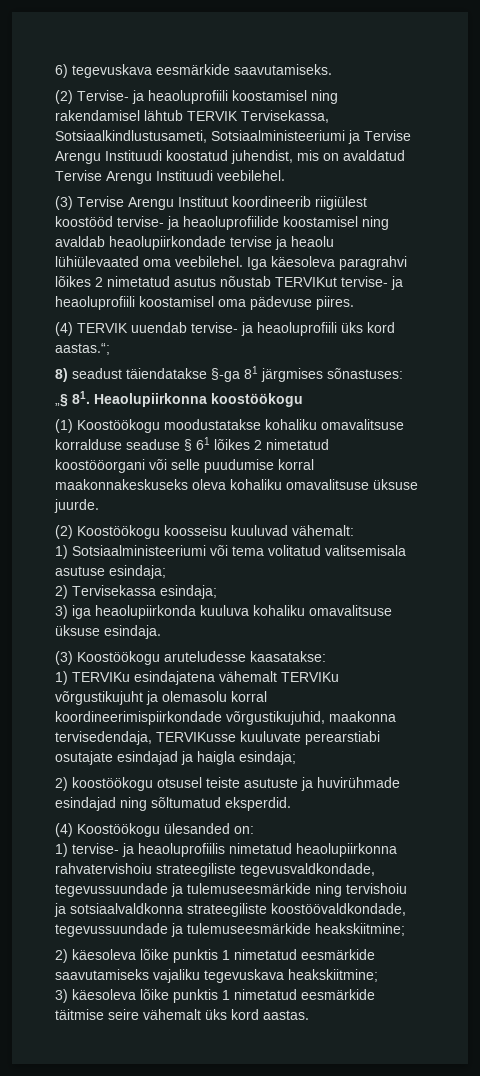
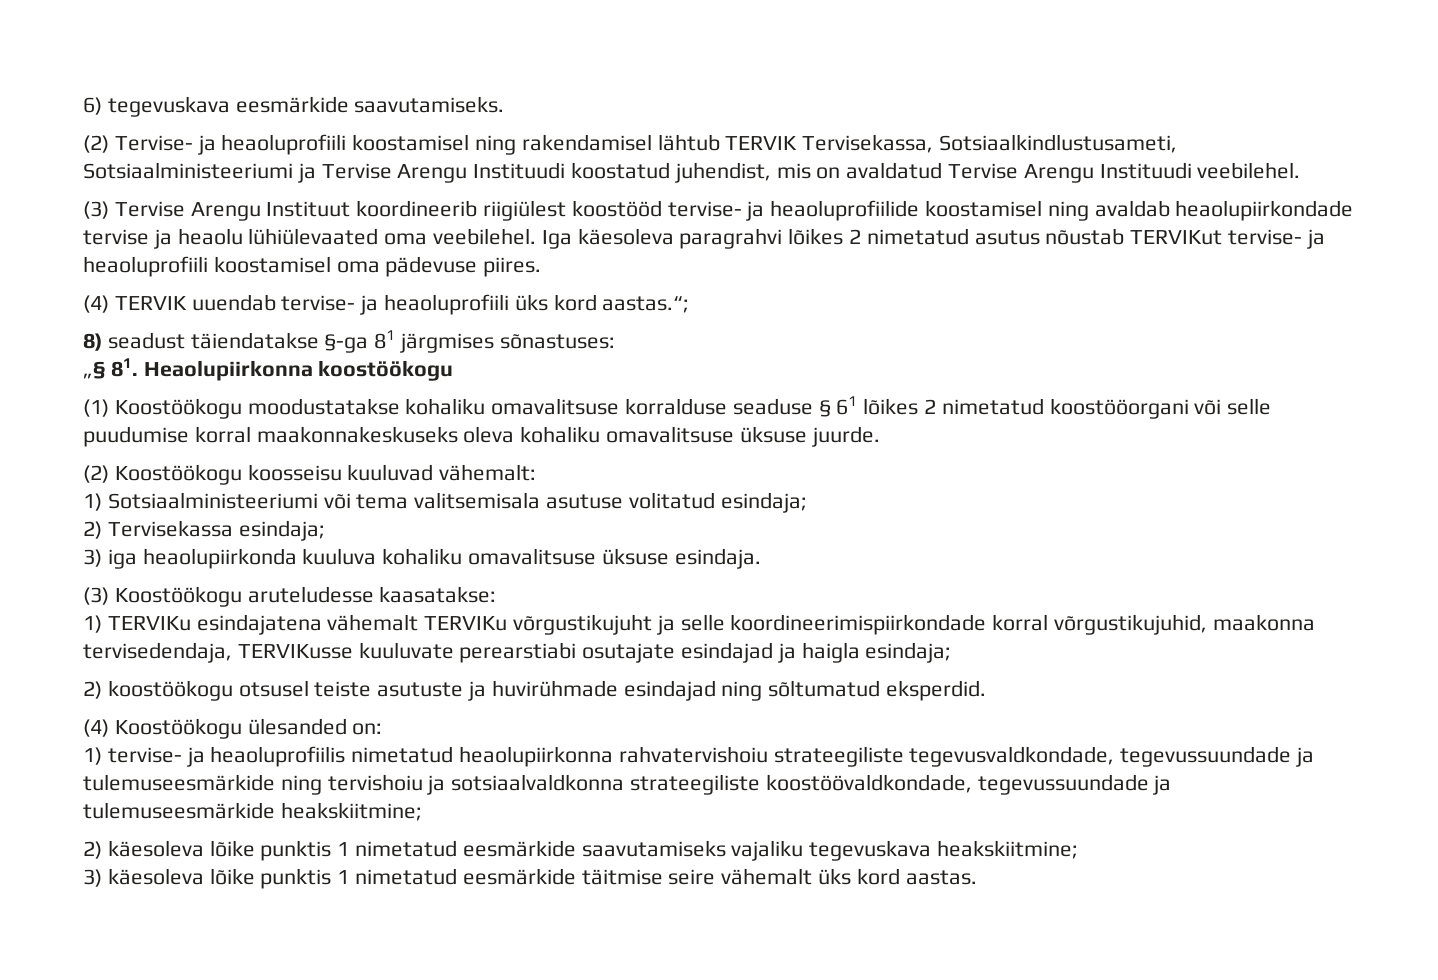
[268,545,321,556] volitatud -> (409, 501) none
(105, 571) none -> [628,492,715,509] volitatud
[162,691,267,702] [55,711,222,725] olemasolu korral koordineerimispiirkondade -> [680,614,1049,635] selle koordineerimispiirkondade korral

